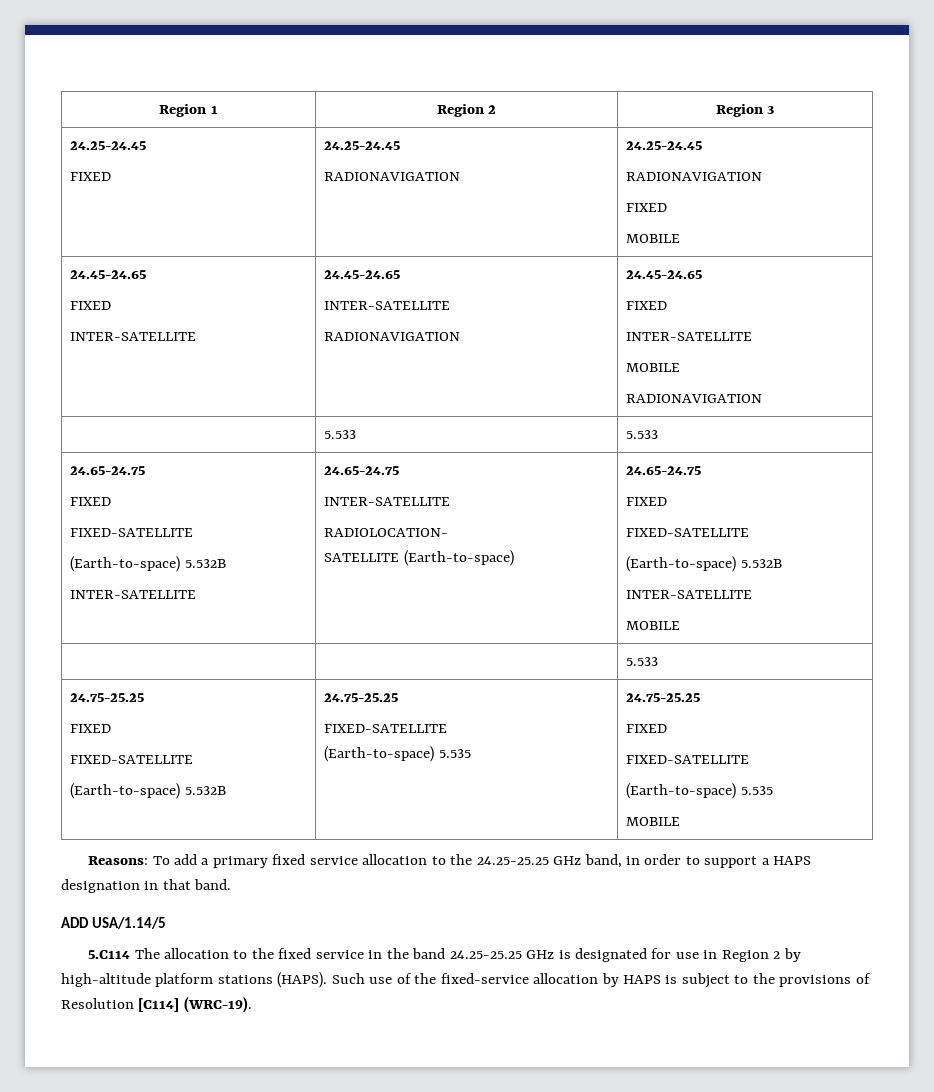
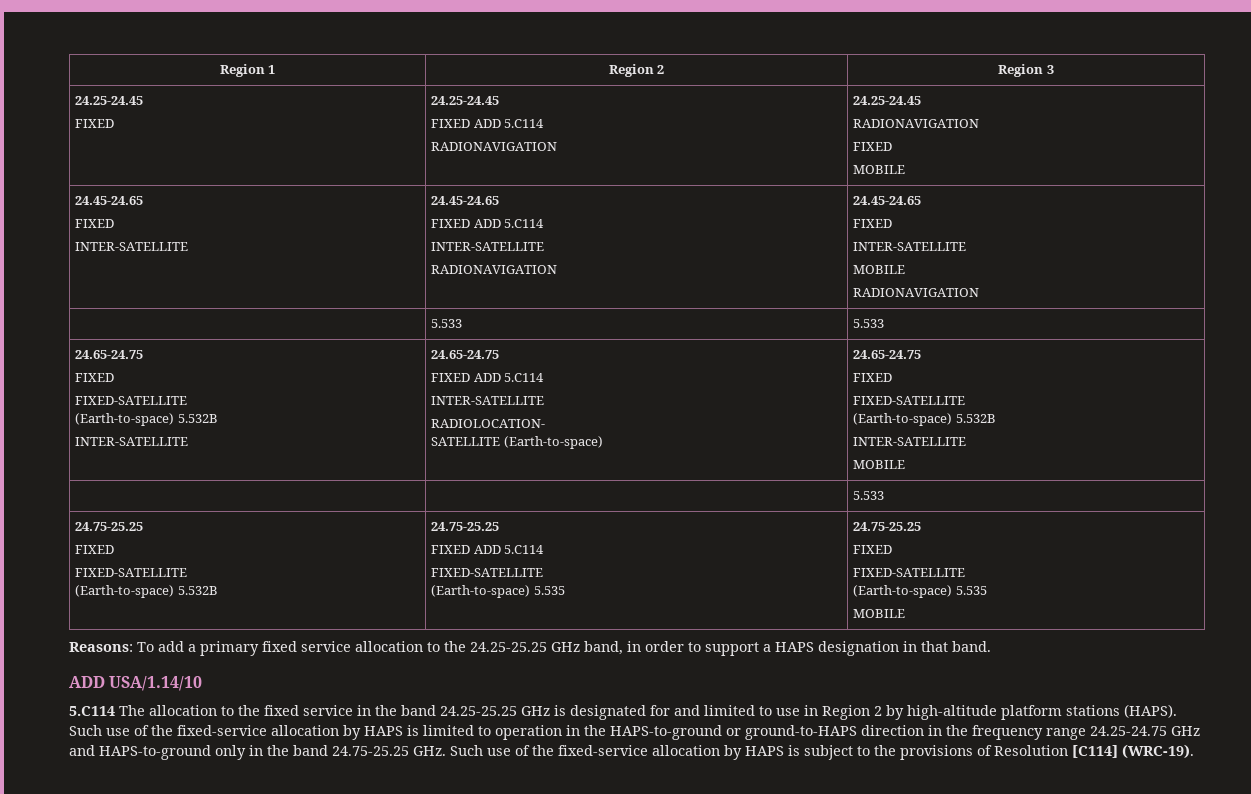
(401, 145) none -> [431,119,545,128] // FIXED ADD 5.C114
(401, 274) none -> [431,219,545,228] // FIXED ADD 5.C114
(400, 470) none -> [431,373,545,382] // FIXED ADD 5.C114
(399, 697) none -> [431,545,545,554] // FIXED ADD 5.C114
[92,917,167,929] USA/1.14/5 -> [109,676,203,691] USA/1.14/10
(672, 953) none -> [674,705,772,716] and limited to
(678, 979) none -> [423,725,1200,740] [69,745,800,760] limited to operation in the HAPS-to-ground or ground-to-HAPS direction in the frequency range 24.25-24.75 GHz and HAPS-to-ground only in the band 24.75-25.25 GHz. Such use of the fixed-service allocation by HAPS is

